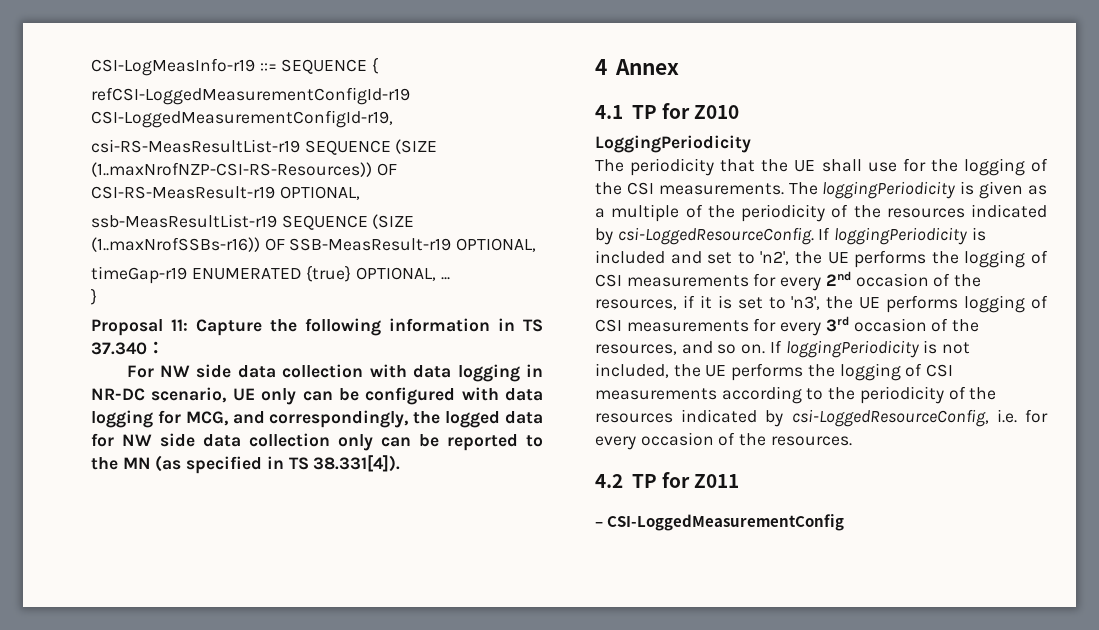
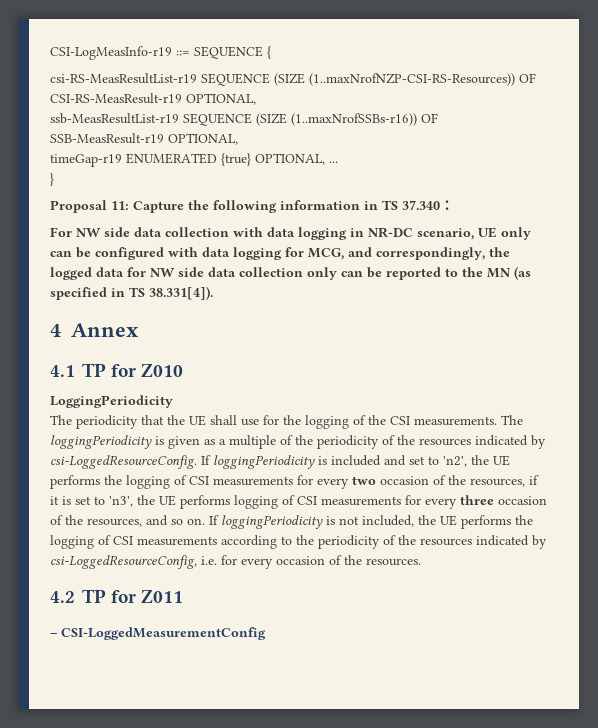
[91,87,410,105] [91,110,393,128] // refCSI-LoggedMeasurementConfigId-r19 CSI-LoggedMeasurementConfigId-r19, -> (271, 52) none
[825,271,851,286] 2nd -> [352,476,376,485] two
[825,316,849,332] 3rd -> [460,495,494,505] three

